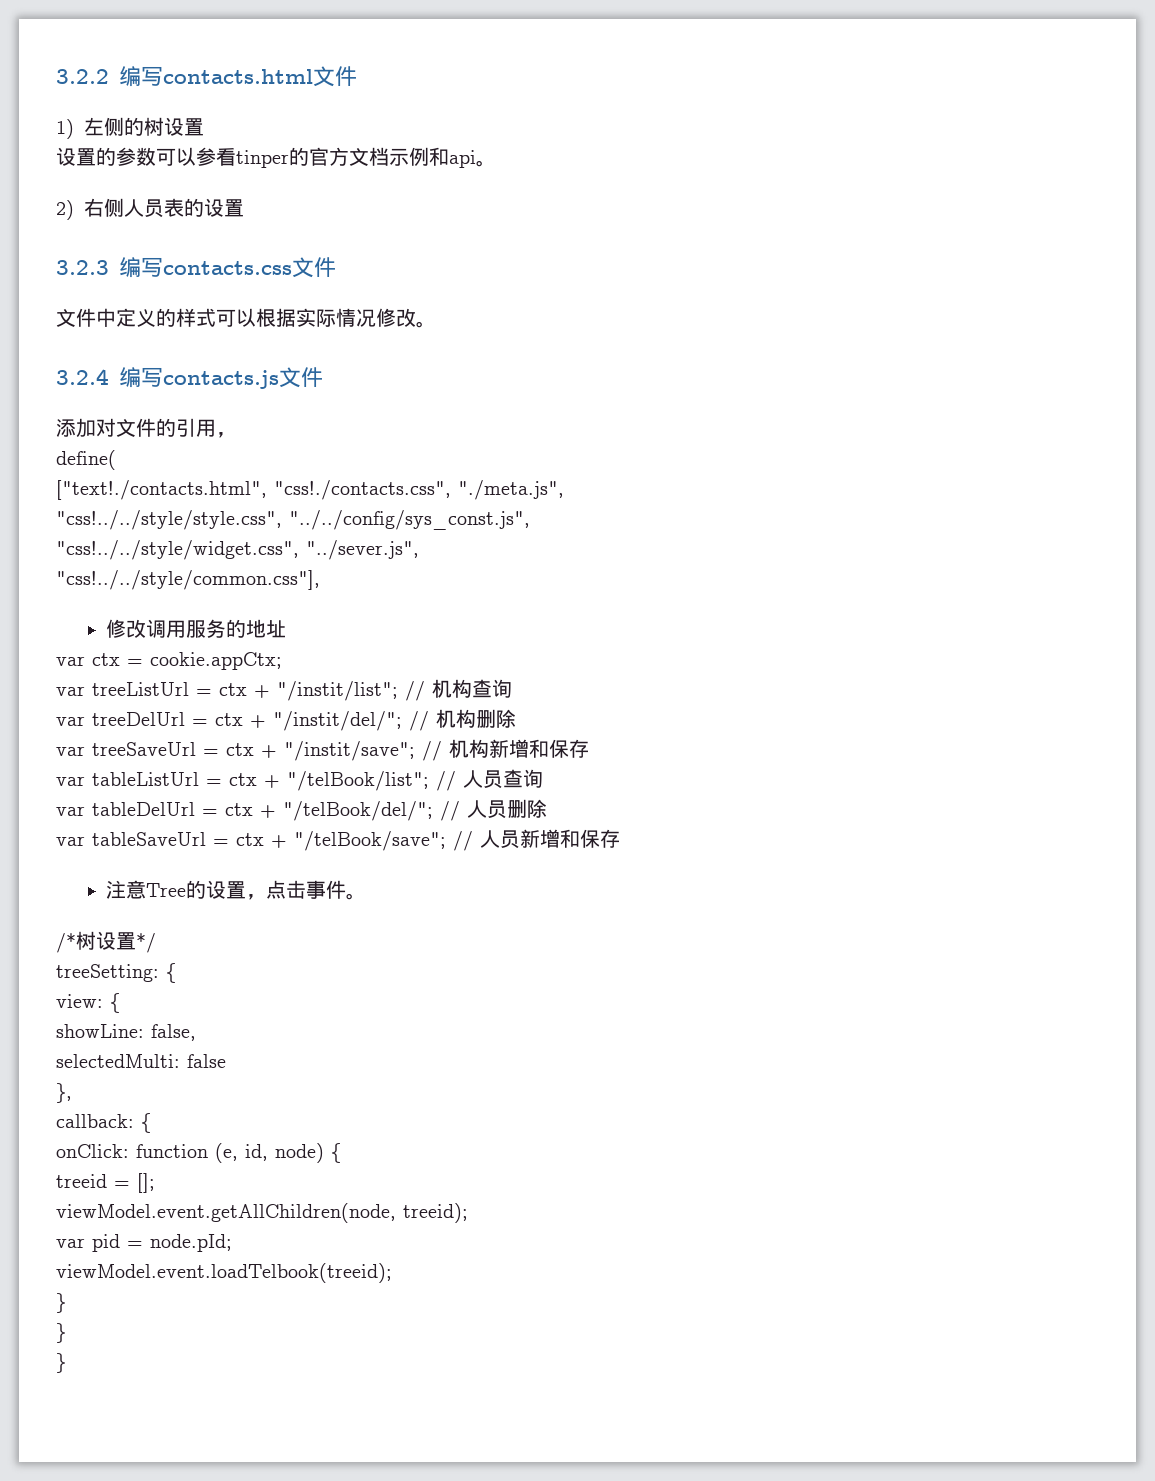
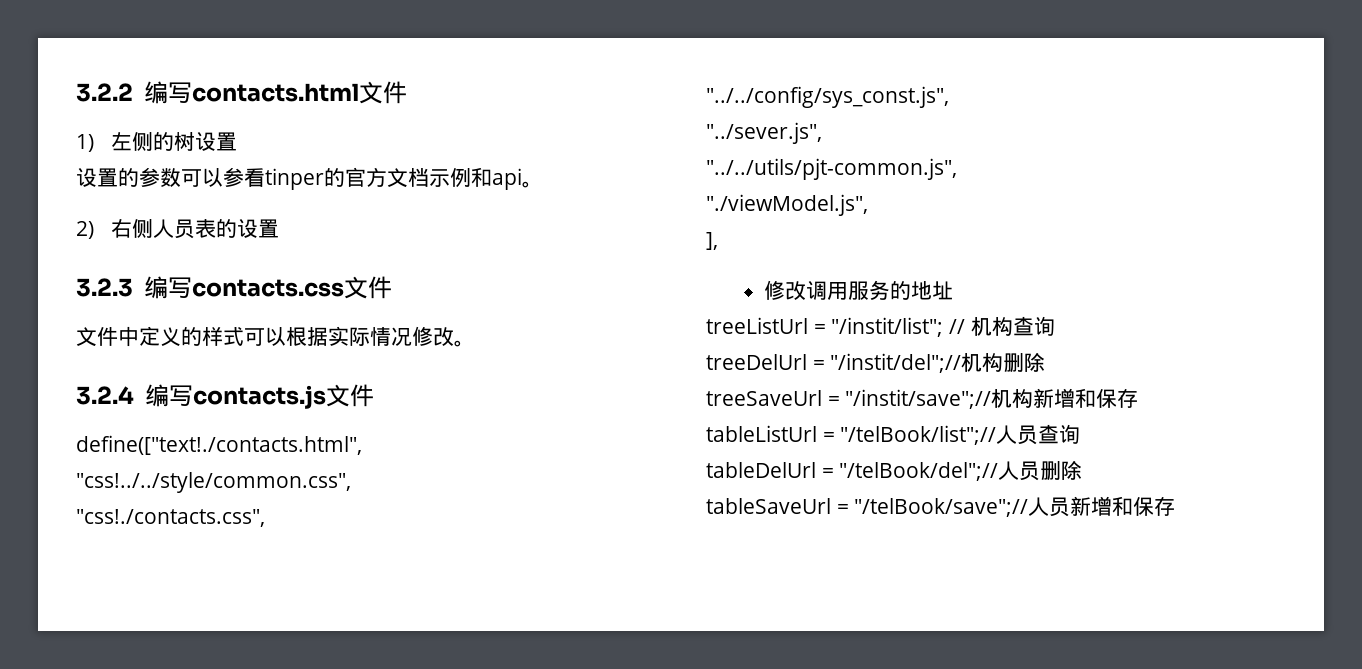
[56,418,236,438] [56,450,116,470] [56,480,267,500] 添加对文件的引用， // define( // ["text!./contacts.html", -> [76,435,362,455] [76,472,351,493] define(["text!./contacts.html", // "css!../../style/common.css", //
[458,480,564,500] [56,510,282,530] "./meta.js", // "css!../../style/style.css", -> (265, 518) //
[56,540,299,560] "css!../../style/widget.css", -> (949, 97) none
[56,570,320,590] "css!../../style/common.css"], -> [706,158,957,180] [706,194,868,216] [706,232,718,250] "../../utils/pjt-common.js", // "./viewModel.js", // ],
[56,652,282,670] [56,682,270,698] var ctx = cookie.appCtx; // var treeListUrl = ctx + -> [706,317,826,334] treeListUrl =
[56,716,85,726] var -> (1055, 326) none
[215,711,429,731] ctx + "/instit/del/"; // -> [830,353,962,373] "/instit/del";//
[56,746,85,756] var -> (1046, 362) none
[226,741,442,761] ctx + "/instit/save"; // -> [845,389,992,409] "/instit/save";//
[56,776,85,786] var -> (1139, 398) none
[229,771,456,791] ctx + "/telBook/list"; // -> [840,425,997,445] "/telBook/list";//
[56,806,85,816] var -> (1081, 434) none
[225,801,460,821] ctx + "/telBook/del/"; // -> [839,462,999,481] "/telBook/del";//
[56,836,85,846] var -> (1083, 470) none
[236,831,473,851] ctx + "/telBook/save"; // -> [854,498,1029,517] "/telBook/save";//
[106,880,367,900] [56,931,156,953] [56,963,176,983] [56,993,120,1013] [56,1024,196,1041] [56,1054,226,1068] [56,1083,72,1103] [56,1113,151,1133] [56,1143,341,1163] [56,1173,155,1193] [56,1203,468,1223] [56,1234,232,1252] [56,1263,392,1283] [56,1293,66,1313] [56,1323,66,1343] [56,1353,66,1373] // 注意Tree的设置，点击事件。 // /*树设置*/ // treeSetting: { // view: { // showLine: false, // selectedMulti: false // }, // callback: { // onClick: function (e, id, node) { // treeid = []; // viewModel.event.getAllChildren(node, treeid); // var pid = node.pId; // viewModel.event.loadTelbook(treeid); // } // } // } -> (1176, 506) none

